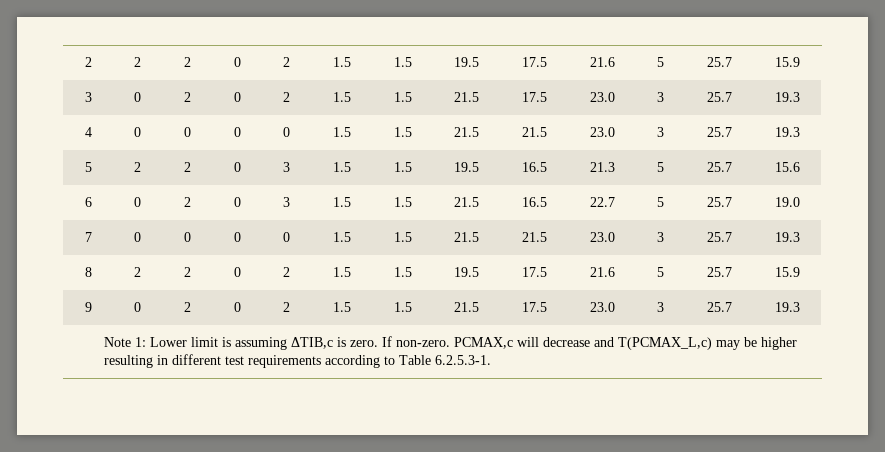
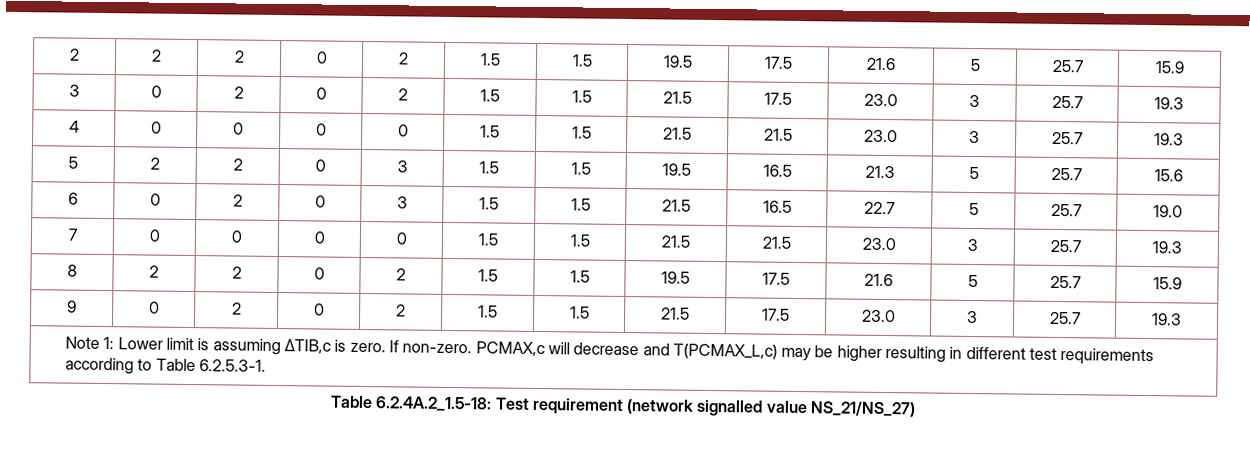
(492, 360) none -> [329,395,917,418] // Table 6.2.4A.2_1.5-18: Test requirement (network signalled value NS_21/NS_27)

